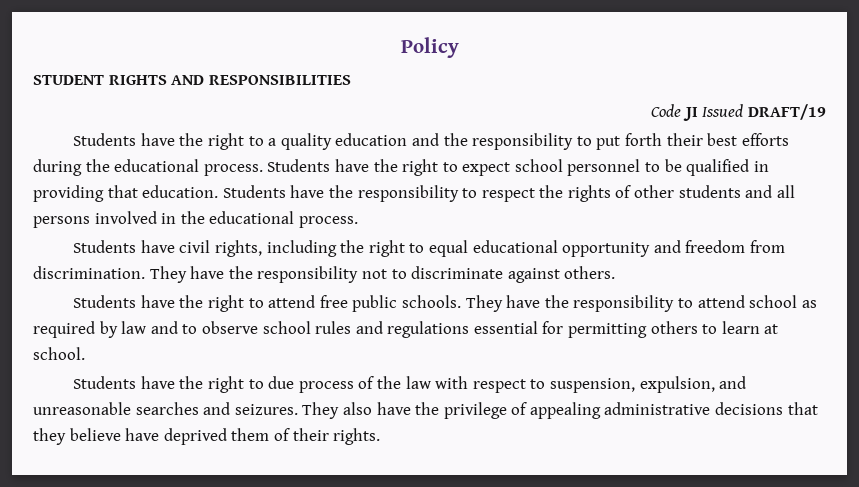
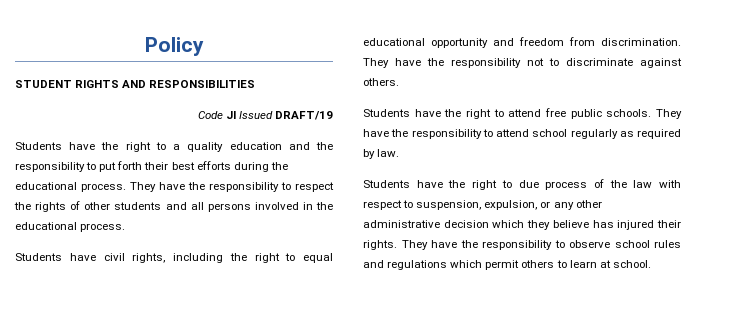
[267,159,769,176] [33,185,286,202] Students have the right to expect school personnel to be qualified in providing that education. Students -> [130,182,156,192] They
(798, 301) none -> [570,129,618,139] regularly
[121,321,779,338] [33,347,85,360] law and to observe school rules and regulations essential for permitting others to learn at school. -> [377,149,400,157] law.
[719,376,747,389] [33,402,818,419] [33,428,381,445] and unreasonable searches and seizures. They also have the privilege of appealing administrative decisions that they believe have deprived them of their rights. -> [540,200,602,210] [363,220,681,230] [363,240,681,250] [363,260,651,270] or any other administrative decision which they believe has injured their rights. They have the responsibility to observe school rules and regulations which permit others to learn at school.

